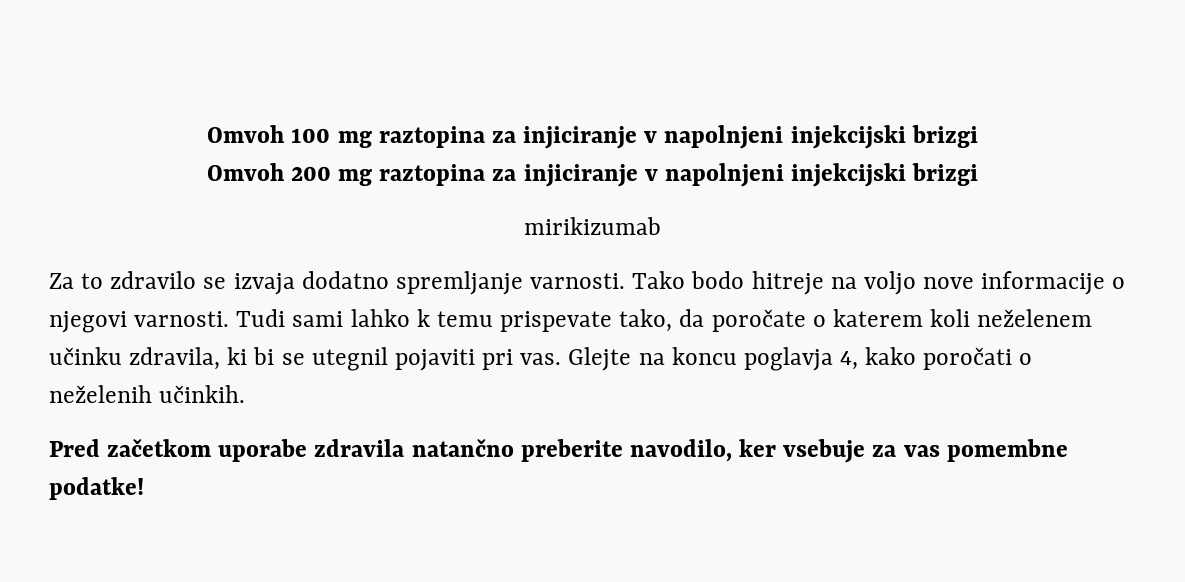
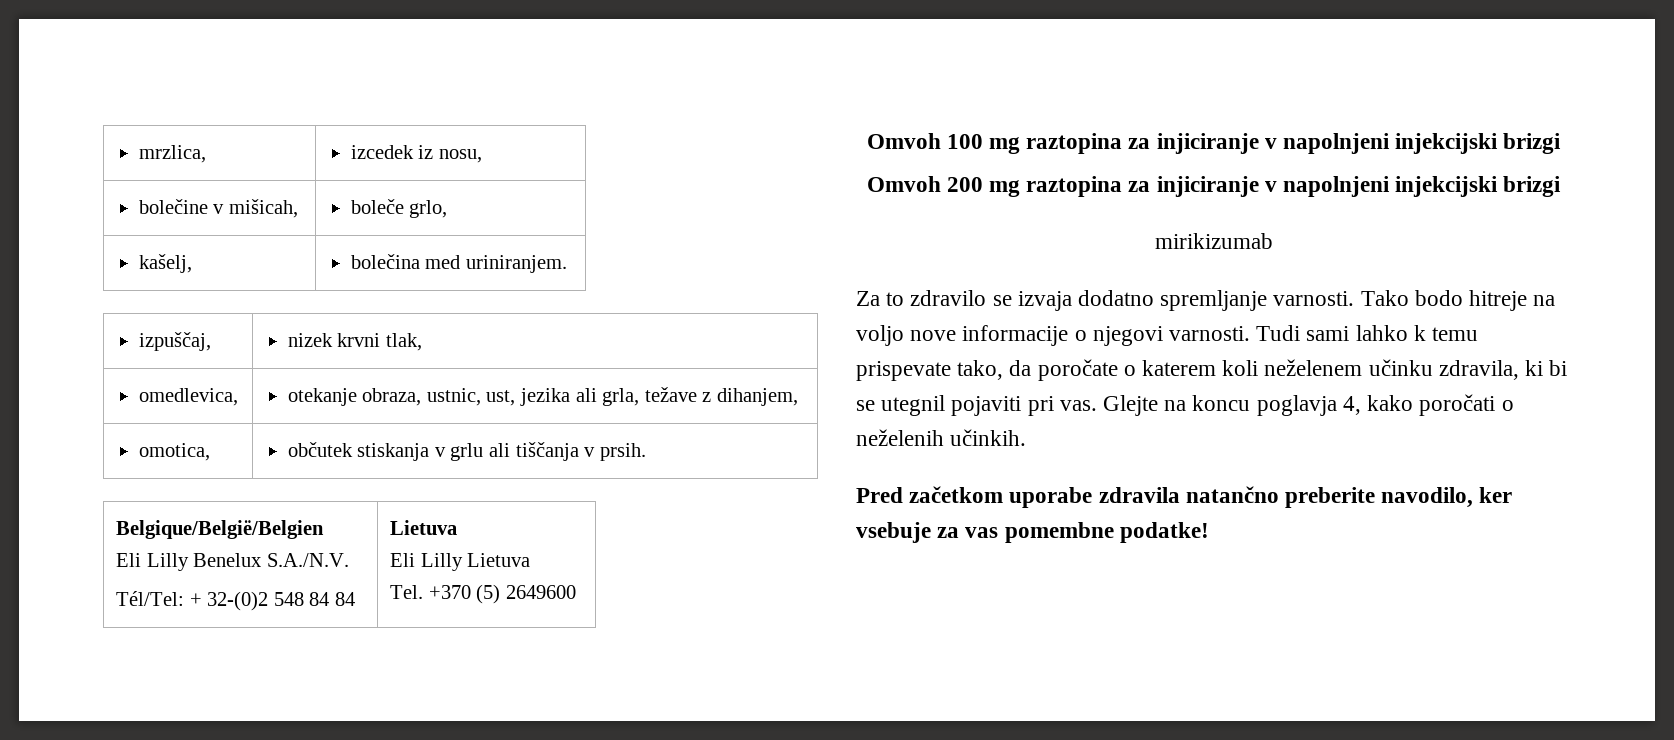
(207, 134) none -> [138,145,206,163] [350,145,482,163] [138,199,298,218] [350,199,448,218] [138,254,192,273] [350,254,567,273] [138,332,211,351] [287,333,422,351] [138,388,238,406] [287,387,798,406] [138,443,210,461] [287,442,646,461] [116,520,325,539] [116,553,349,571] [116,591,356,611] [390,520,458,535] [390,553,531,571] [390,584,576,604] mrzlica, | izcedek iz nosu, // bolečine v mišicah, | boleče grlo, // kašelj, | bolečina med uriniranjem. // izpuščaj, | nizek krvni tlak, // omedlevica, | otekanje obraza, ustnic, ust, jezika ali grla, težave z dihanjem, // omotica, | občutek stiskanja v grlu ali tiščanja v prsih. // Belgique/België/Belgien // Eli Lilly Benelux S.A./N.V. // Tél/Tel: + 32-(0)2 548 84 84 | Lietuva // Eli Lilly Lietuva // Tel. +370 (5) 2649600 //

